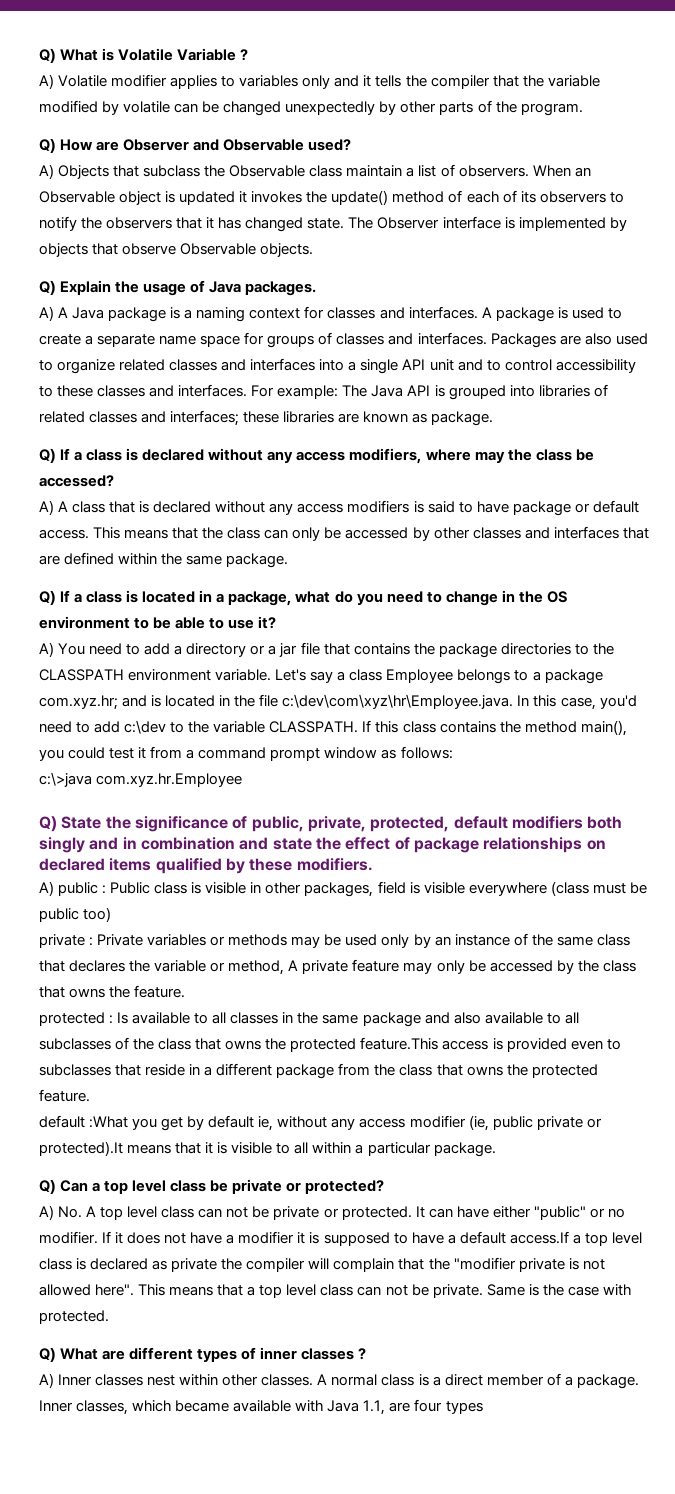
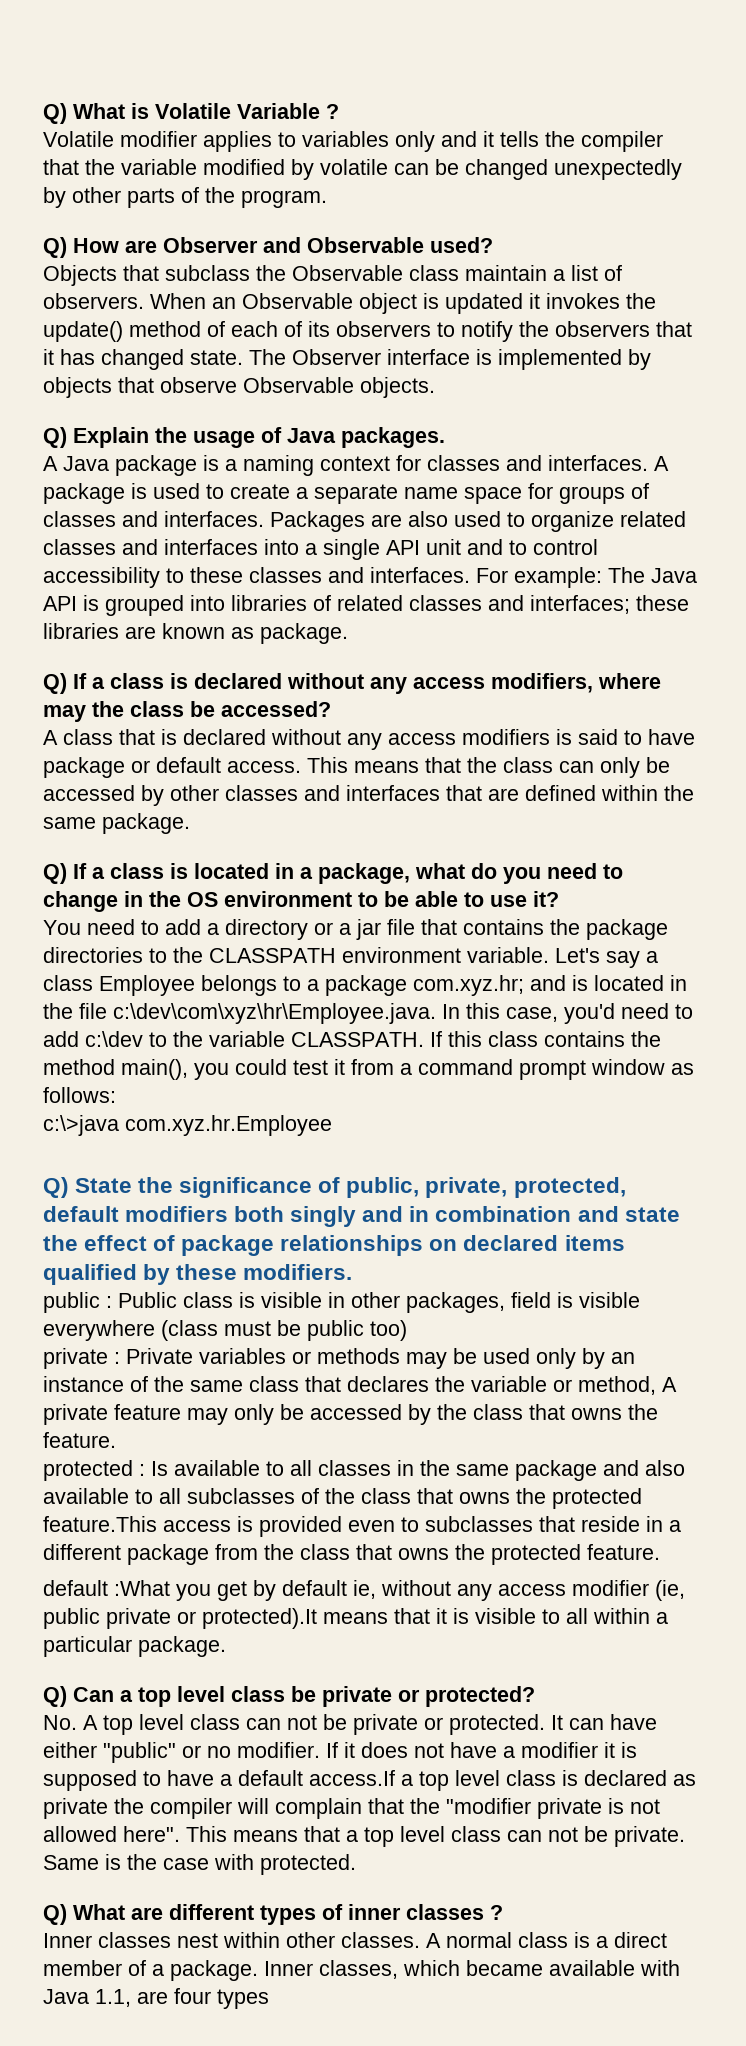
[39,74,54,89] A) -> (339, 111) none
[39,164,54,179] A) -> (493, 245) none
[39,306,54,321] A) -> (445, 437) none
[39,500,54,515] A) -> (331, 709) none
[39,642,54,657] A) -> (559, 899) none
[39,881,54,896] A) -> (353, 1272) none
[39,1205,54,1220] A) -> (535, 1696) none
[39,1373,54,1388] A) -> (503, 1912) none

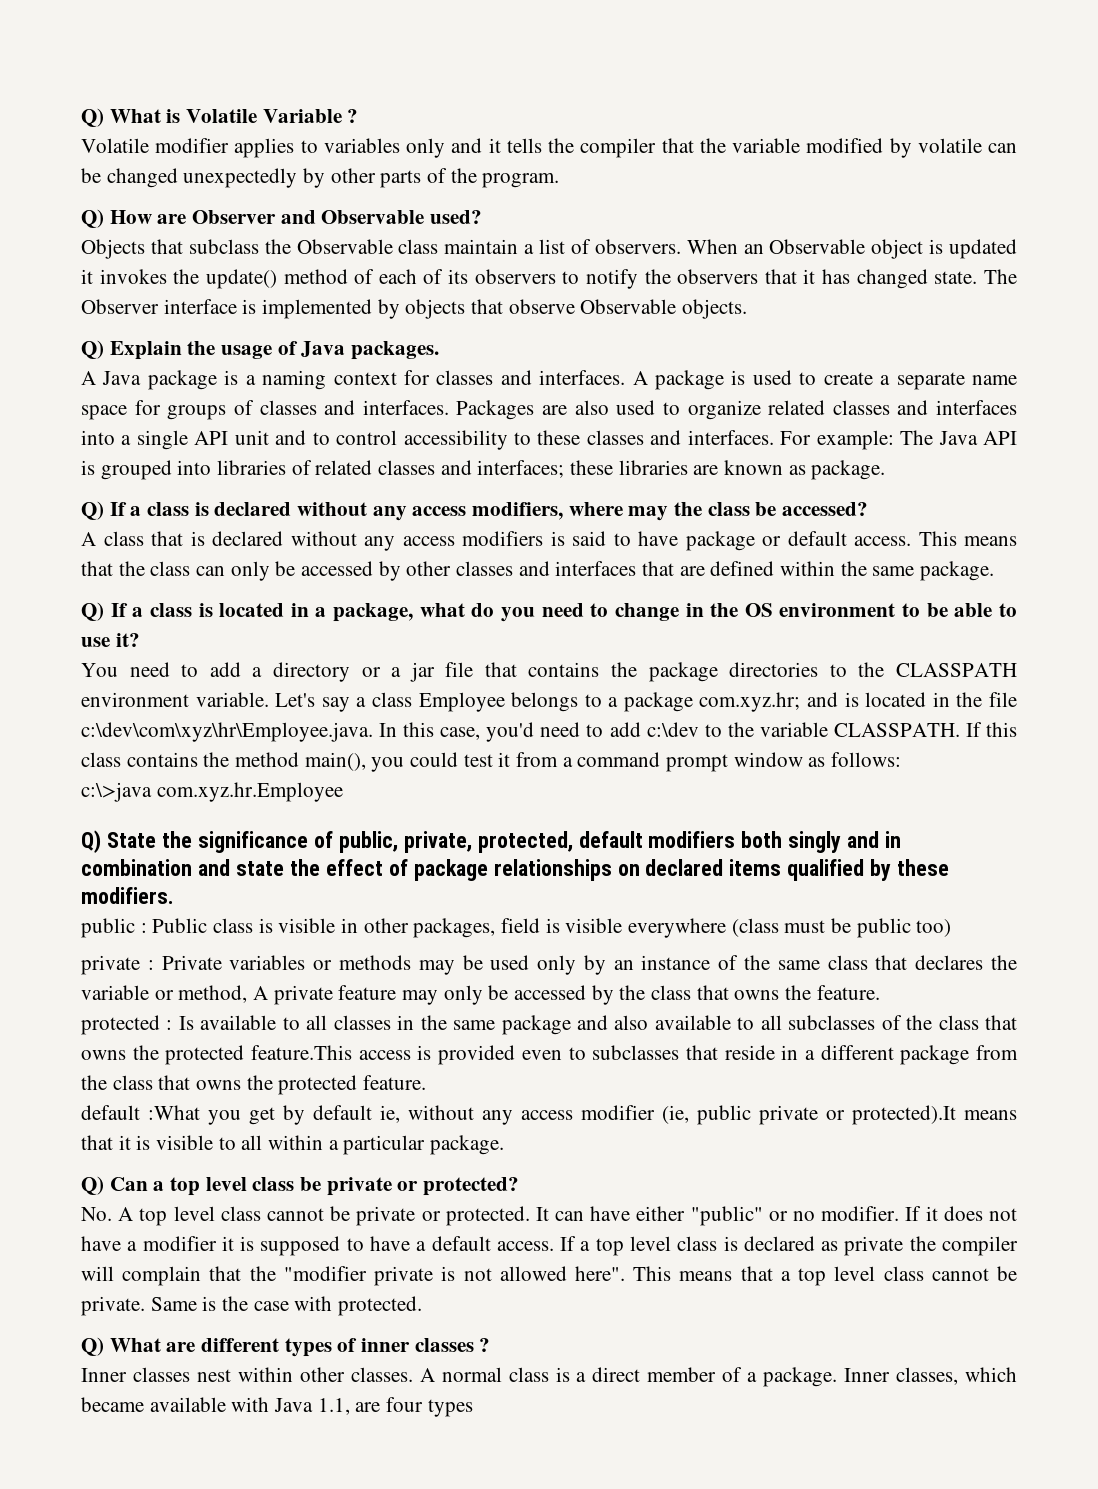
[246,1715,317,1730] can not -> [266,1208,324,1221] cannot
[309,1770,395,1786] access.If -> [496,1236,577,1251] access. If
[507,1827,578,1842] can not -> [931,1268,989,1281] cannot

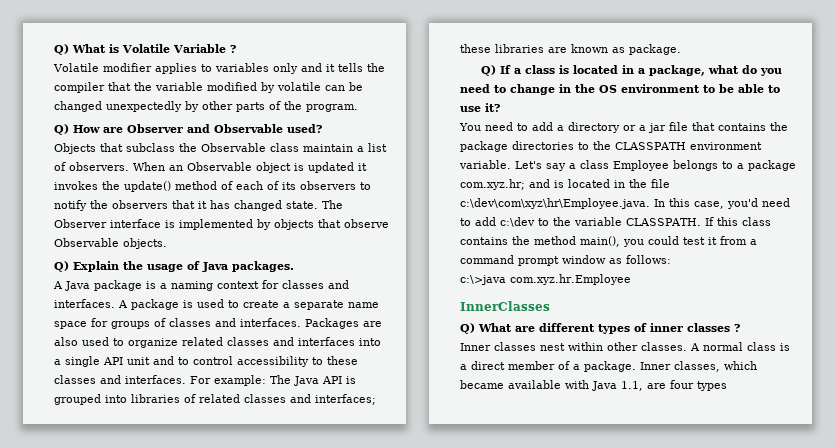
[81,501,869,521] [81,531,1017,551] [81,561,995,581] // Q) If a class is declared without any access modifiers, where may the class be accessed? // A class that is declared without any access modifiers is said to have package or default access. This means that the class can only be accessed by other classes and interfaces that are defined within the same package. -> (681, 49) none
[81,830,902,853] [81,859,950,881] [81,887,174,904] [81,918,952,938] [81,955,1017,975] [81,985,880,1005] [81,1015,1018,1035] [81,1045,1018,1065] [81,1075,427,1095] [81,1105,1017,1125] [81,1135,505,1155] [81,1176,520,1196] [81,1206,1017,1226] [81,1236,1019,1256] [81,1266,1017,1286] [81,1296,423,1316] Q) State the significance of public, private, protected, default modifiers both singly and in combination and state the effect of package relationships on declared items qualified by these modifiers. // public : Public class is visible in other packages, field is visible everywhere (class must be public too) // private : Private variables or methods may be used only by an instance of the same class that declares the variable or method, A private feature may only be accessed by the class that owns the feature. // protected : Is available to all classes in the same package and also available to all subclasses of the class that owns the protected feature.This access is provided even to subclasses that reside in a different package from the class that owns the protected feature. // default :What you get by default ie, without any access modifier (ie, public private or protected).It means that it is visible to all within a particular package. // Q) Can a top level class be private or protected? // No. A top level class cannot be private or protected. It can have either "public" or no modifier. If it does not have a modifier it is supposed to have a default access. If a top level class is declared as private the compiler will complain that the "modifier private is not allowed here". This means that a top level class cannot be private. Same is the case with protected. -> [460,301,550,311] InnerClasses

